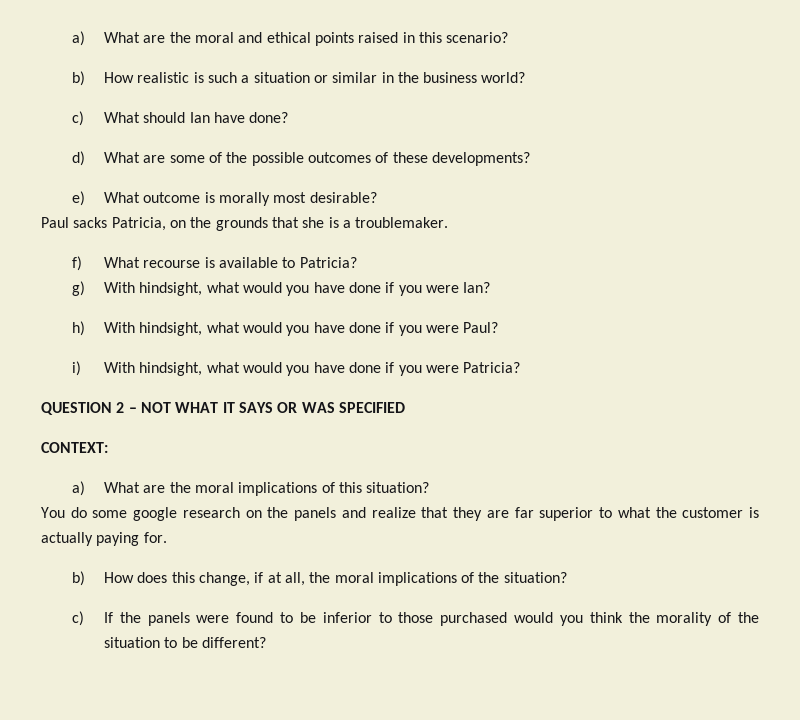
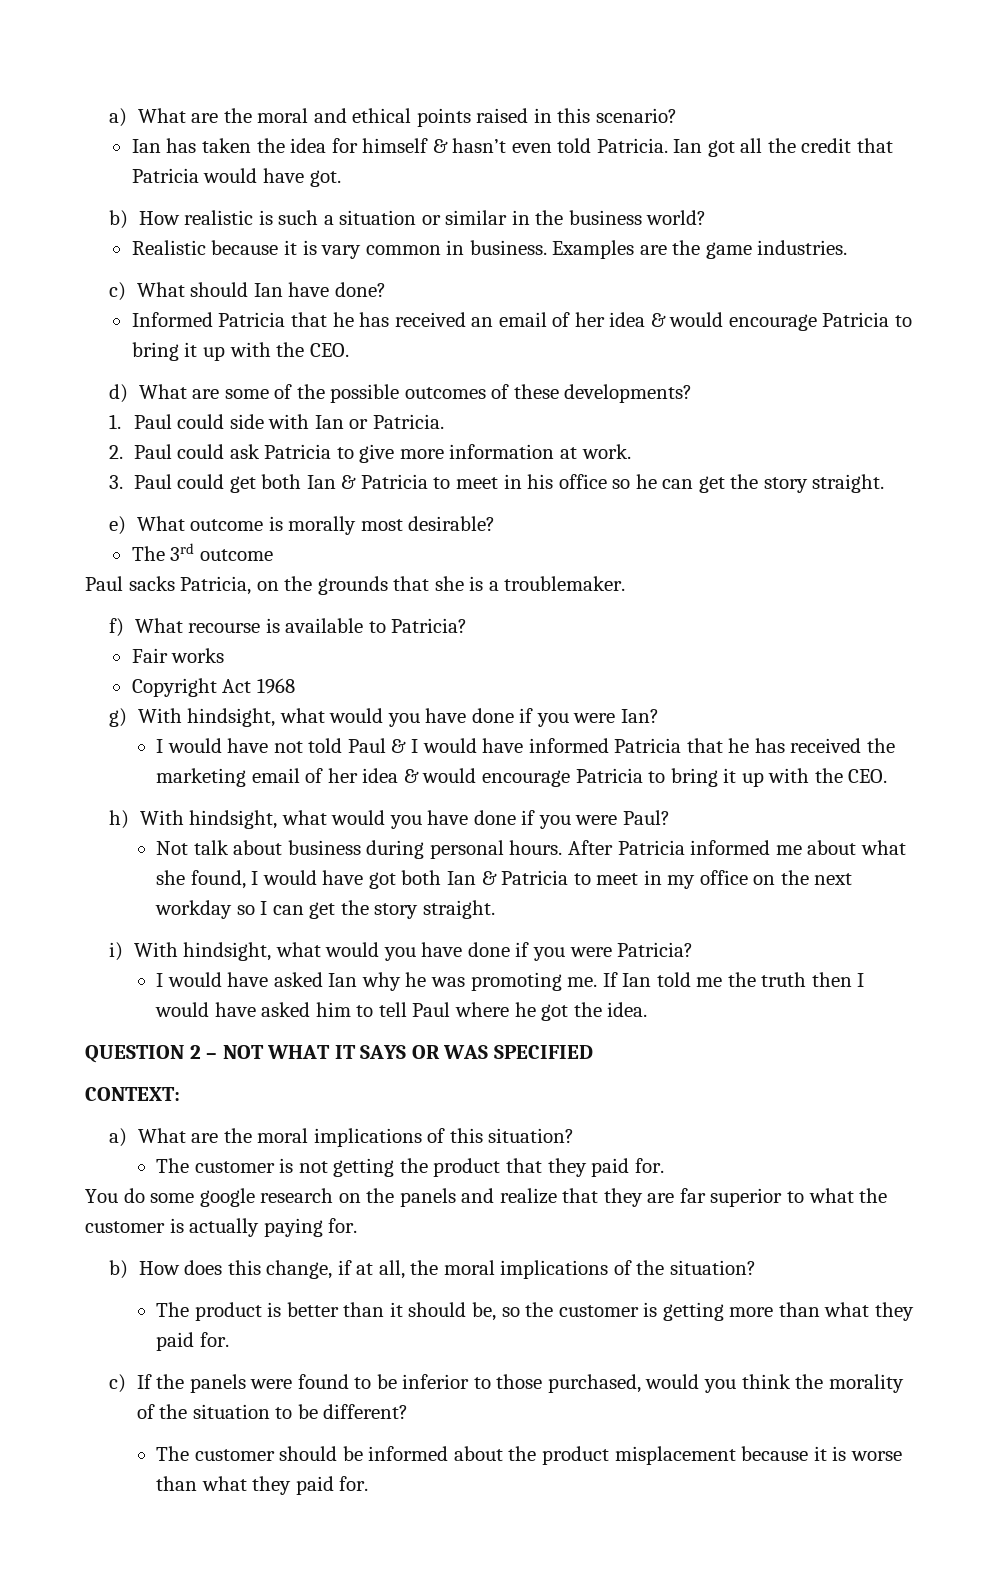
(509, 37) none -> [131,138,893,157] [131,168,341,187] // Ian has taken the idea for himself & hasn’t even told Patricia. Ian got all the credit that Patricia would have got.
(526, 77) none -> [131,240,848,259] // Realistic because it is vary common in business. Examples are the game industries.
(289, 117) none -> [131,312,912,331] [131,342,349,361] // Informed Patricia that he has received an email of her idea & would encourage Patricia to bring it up with the CEO.
(530, 159) none -> [109,414,444,429] [109,444,631,463] [109,474,885,493] // 1. Paul could side with Ian or Patricia. // 2. Paul could ask Patricia to give more information at work. // 3. Paul could get both Ian & Patricia to meet in his office so he can get the story straight.
(377, 197) none -> [131,543,273,561] // The 3rd outcome
(357, 262) none -> [131,648,225,663] [131,678,295,697] // Fair works // Copyright Act 1968
(491, 287) none -> [156,738,895,753] [156,768,888,787] // I would have not told Paul & I would have informed Patricia that he has received the marketing email of her idea & would encourage Patricia to bring it up with the CEO.
(499, 327) none -> [156,840,906,859] [156,870,853,889] [155,900,495,919] // Not talk about business during personal hours. After Patricia informed me about what she found, I would have got both Ian & Patricia to meet in my office on the next workday so I can get the story straight.
(521, 367) none -> [156,972,865,991] [155,1002,648,1021] // I would have asked Ian why he was promoting me. If Ian told me the truth then I would have asked him to tell Paul where he got the idea.
(430, 487) none -> [156,1158,664,1177] // The customer is not getting the product that they paid for.
(567, 577) none -> [156,1302,914,1321] [156,1332,229,1351] // The product is better than it should be, so the customer is getting more than what they paid for.
[440,612,508,626] purchased -> [547,1374,641,1393] purchased,
(266, 642) none -> [156,1446,902,1465] [156,1476,369,1495] // The customer should be informed about the product misplacement because it is worse than what they paid for.

